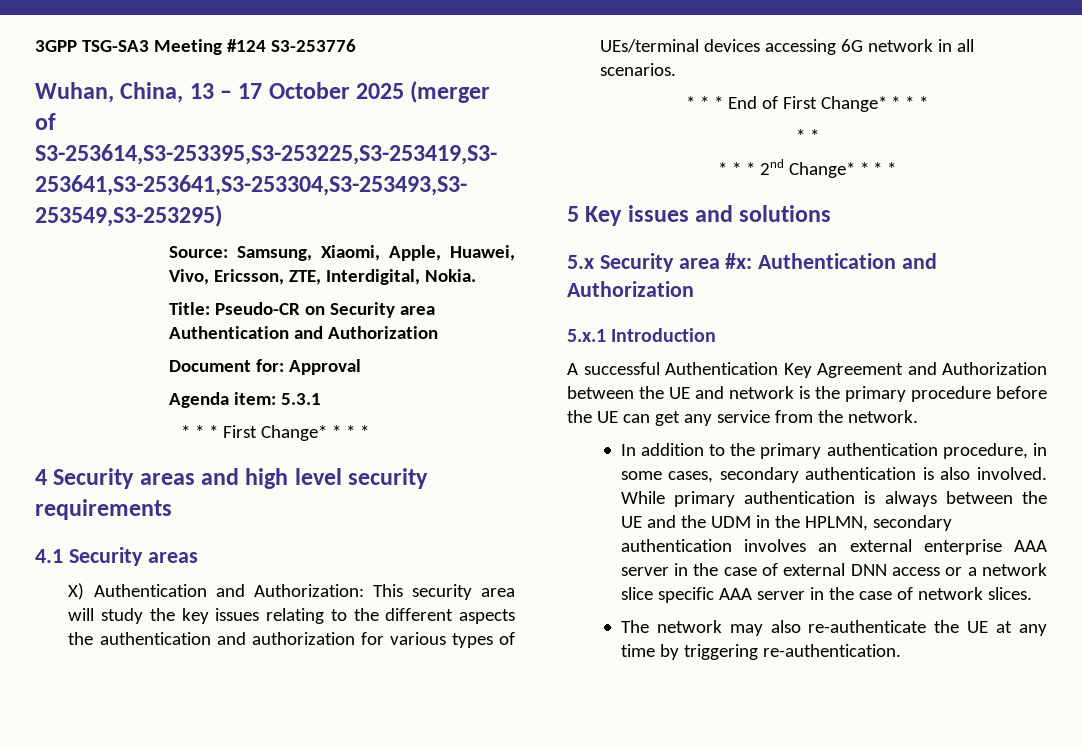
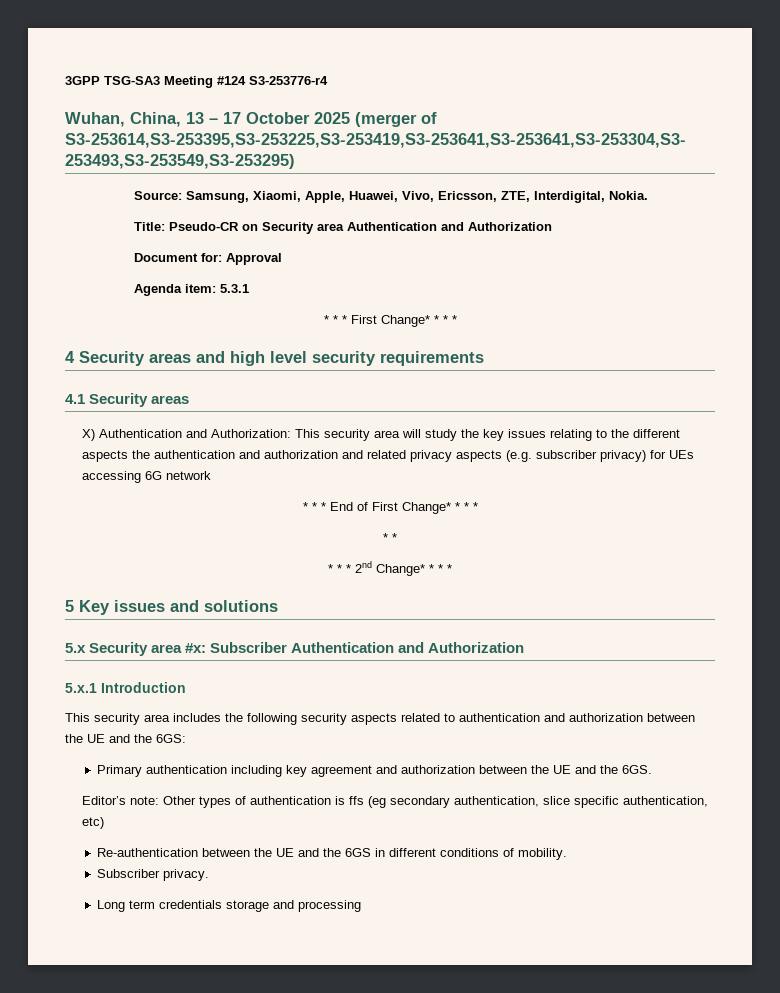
[270,39,356,52] S3-253776 -> [249,76,328,85] S3-253776-r4
[360,632,515,648] [600,39,761,53] for various types of UEs/terminal devices -> [342,450,695,462] and related privacy aspects (e.g. subscriber privacy) for UEs
[938,39,975,52] [600,63,677,76] in all scenarios. -> (212, 475) none
(753, 261) none -> [210,642,288,653] Subscriber
[567,362,1047,378] [567,386,1047,402] [567,410,918,426] [620,443,1047,459] [620,467,1047,483] [620,491,1047,507] [620,515,952,531] [620,539,1047,555] [620,563,1047,576] [620,587,1032,603] [620,620,1047,636] [620,644,901,660] A successful Authentication Key Agreement and Authorization between the UE and network is the primary procedure before the UE can get any service from the network. // In addition to the primary authentication procedure, in some cases, secondary authentication is also involved. While primary authentication is always between the UE and the UDM in the HPLMN, secondary authentication involves an external enterprise AAA server in the case of external DNN access or a network slice specific AAA server in the case of network slices. // The network may also re-authenticate the UE at any time by triggering re-authentication. -> [65,713,695,725] [65,734,186,743] [96,765,652,777] [82,796,709,808] [82,817,105,829] [96,848,567,860] [96,869,209,881] [96,900,361,912] This security area includes the following security aspects related to authentication and authorization between the UE and the 6GS: // Primary authentication including key agreement and authorization between the UE and the 6GS. // Editor’s note: Other types of authentication is ffs (eg secondary authentication, slice specific authentication, etc) // Re-authentication between the UE and the 6GS in different conditions of mobility. // Subscriber privacy. // Long term credentials storage and processing

